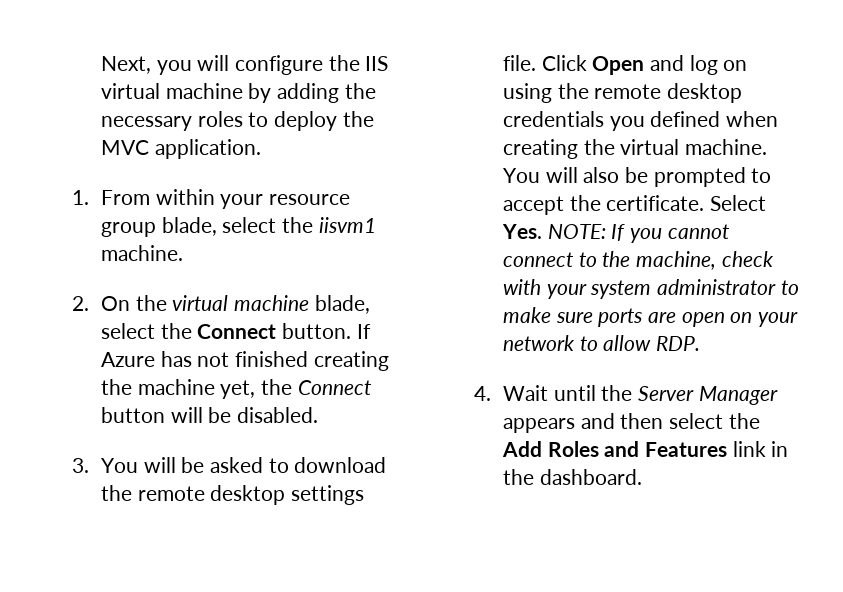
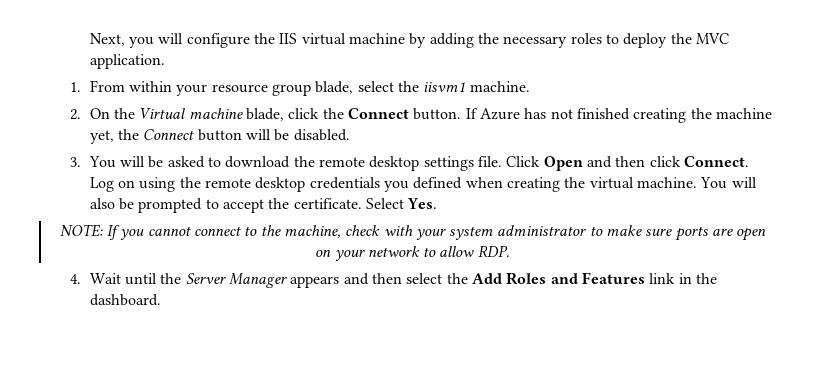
[172,295,229,311] virtual -> [139,108,186,119] Virtual
[101,323,156,339] select -> [288,108,320,119] click
[689,55,718,75] log -> [615,156,749,167] [89,177,114,192] then click Connect. Log
(543, 231) none -> (438, 203) //

